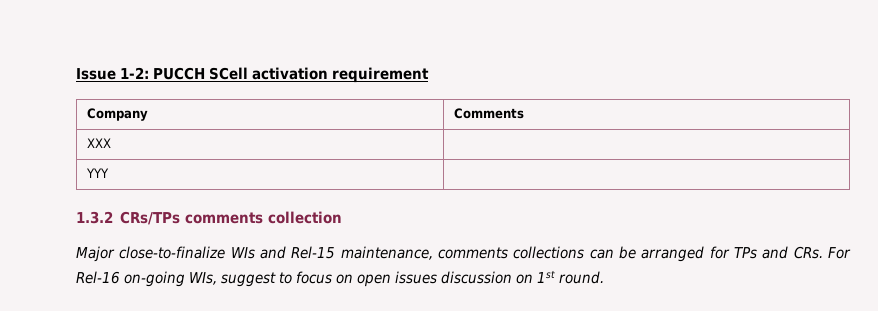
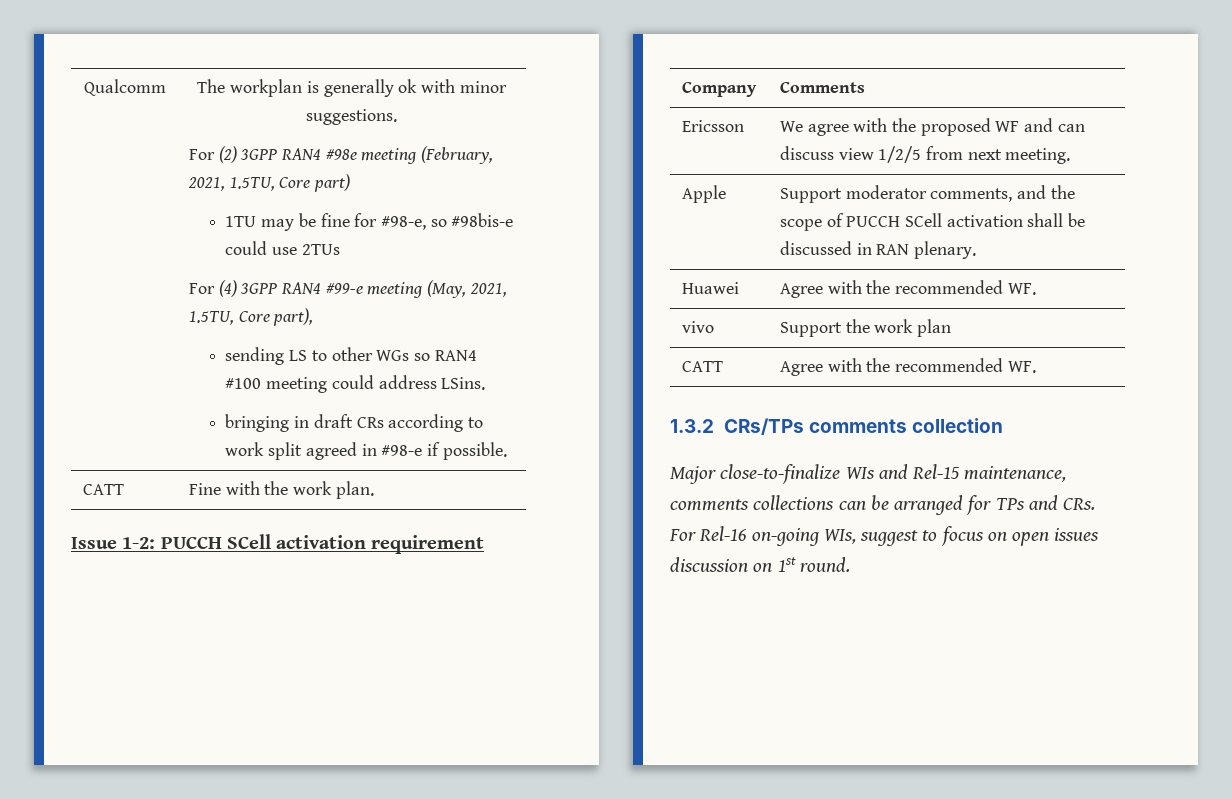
(76, 74) none -> [83,79,166,96] [197,79,507,97] [306,109,397,125] [188,146,494,164] [187,174,351,192] [225,213,514,231] [225,241,340,255] [188,280,507,298] [188,308,314,326] [225,347,477,365] [225,375,486,393] [225,414,484,432] [225,442,507,460] [82,484,124,495] [188,481,374,499] Qualcomm | The workplan is generally ok with minor suggestions. // For (2) 3GPP RAN4 #98e meeting (February, 2021, 1.5TU, Core part) // 1TU may be fine for #98-e, so #98bis-e could use 2TUs // For (4) 3GPP RAN4 #99-e meeting (May, 2021, 1.5TU, Core part), // sending LS to other WGs so RAN4 #100 meeting could address LSins. // bringing in draft CRs according to work split agreed in #98-e if possible. // CATT | Fine with the work plan. //
[87,138,112,148] [86,168,110,178] XXX | // YYY | -> [681,120,744,132] [779,118,1085,136] [779,146,1071,164] [681,185,726,203] [779,185,1075,203] [779,213,1086,231] [779,241,977,259] [681,282,739,294] [779,280,1036,298] [681,321,714,333] [779,319,952,337] [681,361,723,372] [779,358,1036,376] Ericsson | We agree with the proposed WF and can discuss view 1/2/5 from next meeting. // Apple | Support moderator comments, and the scope of PUCCH SCell activation shall be discussed in RAN plenary. // Huawei | Agree with the recommended WF. // vivo | Support the work plan // CATT | Agree with the recommended WF.

